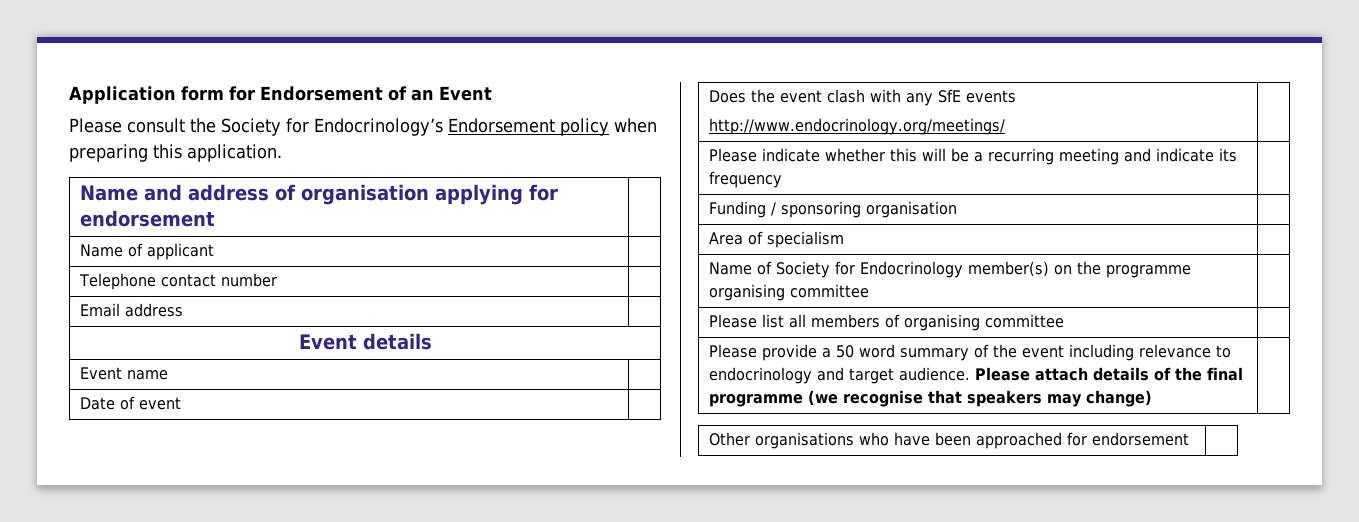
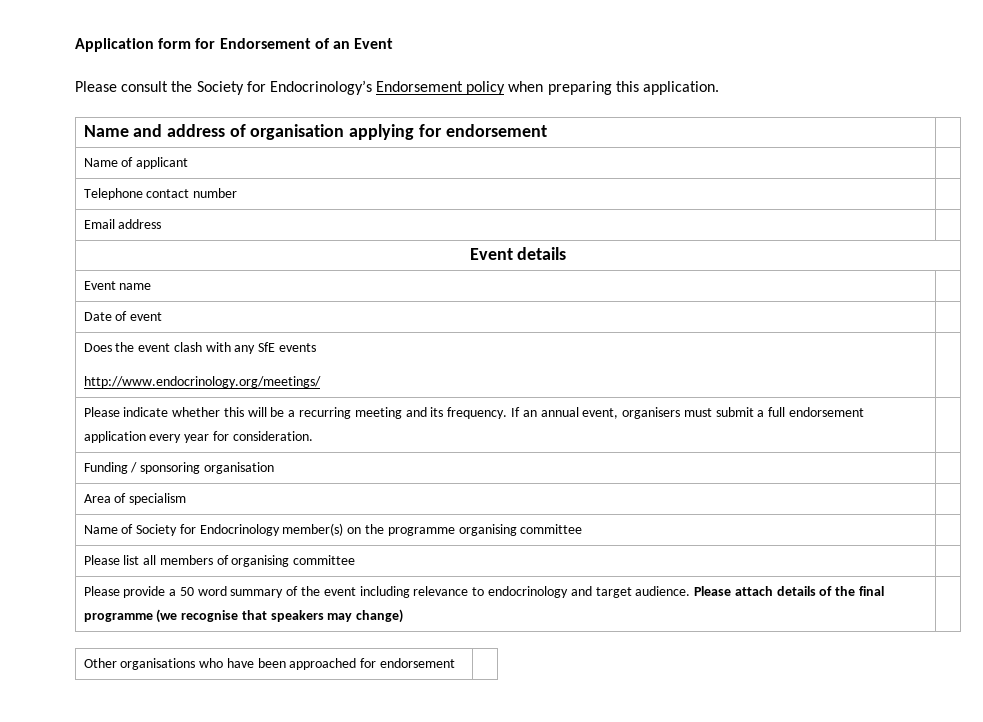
[1156,148,1238,162] [709,171,783,188] indicate its frequency -> [430,407,864,419] [83,431,313,443] its frequency. If an annual event, organisers must submit a full endorsement application every year for consideration.

